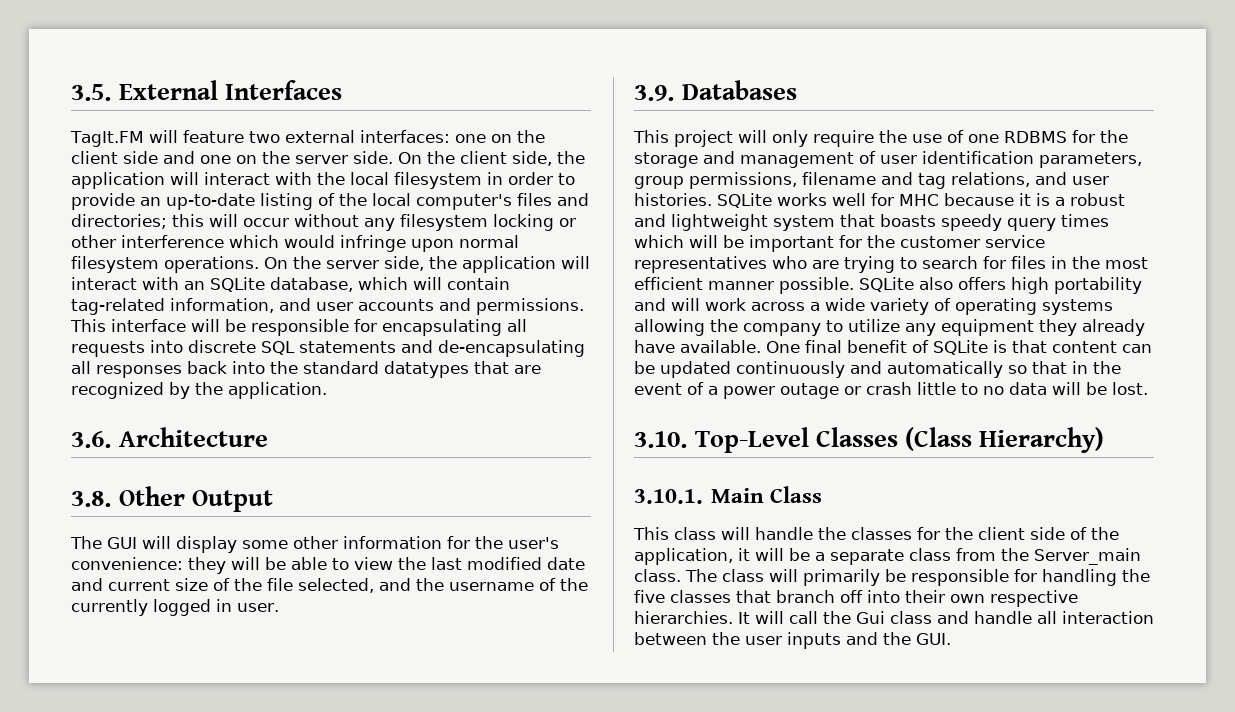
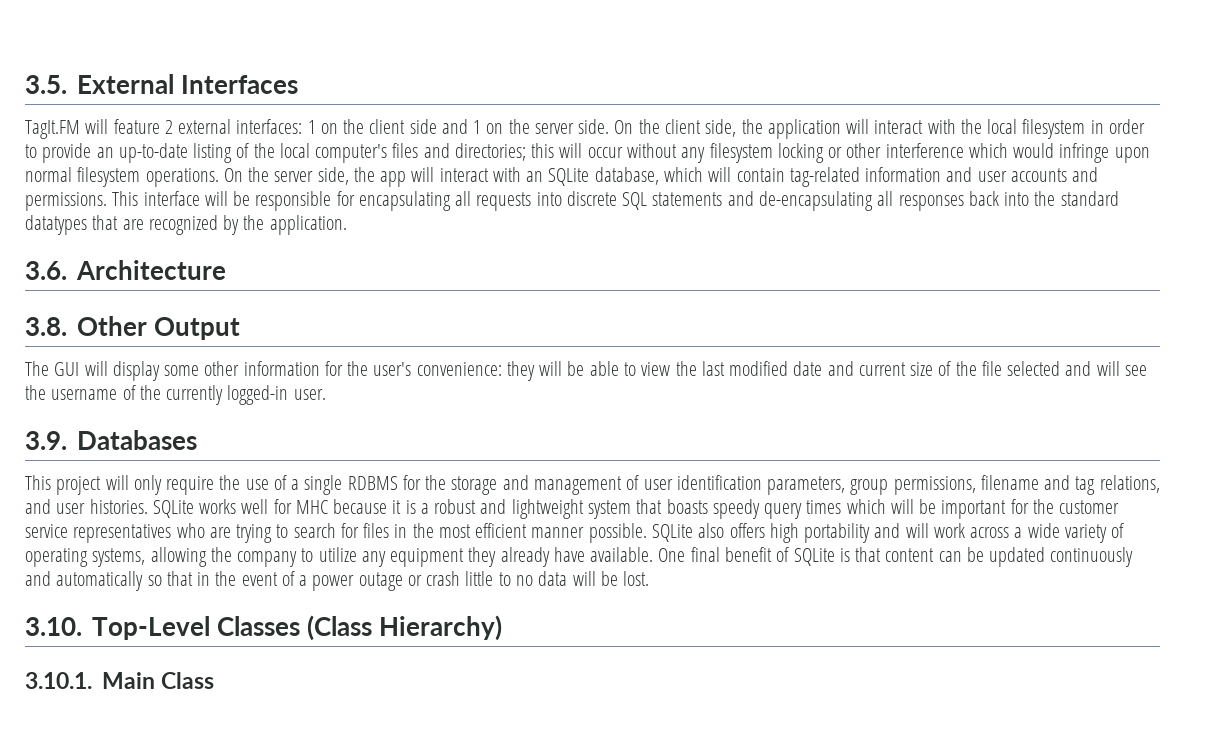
[248,131,280,143] two -> [164,120,173,134] 2
[454,134,486,143] one -> [307,120,316,134] 1
[200,155,231,164] one -> [473,120,482,134] 1
[462,256,556,273] application -> [380,171,407,187] app
[170,298,274,313] information, -> [865,167,942,182] information
[298,578,411,593] selected, and -> [1007,361,1147,376] selected and will see
[153,599,232,616] logged in -> [227,385,289,405] logged-in
[968,134,999,143] one -> [291,475,343,495] a single
[1042,299,1113,315] systems -> [92,548,146,567] systems,
[633,527,1119,540] [634,548,1141,565] [634,569,1150,586] [634,590,1078,607] [634,611,1154,624] [634,632,951,649] // This class will handle the classes for the client side of the application, it will be a separate class from the Server_main class. The class will primarily be responsible for handling the five classes that branch off into their own respective hierarchies. It will call the Gui class and handle all interaction between the user inputs and the GUI. -> (214, 680) none

